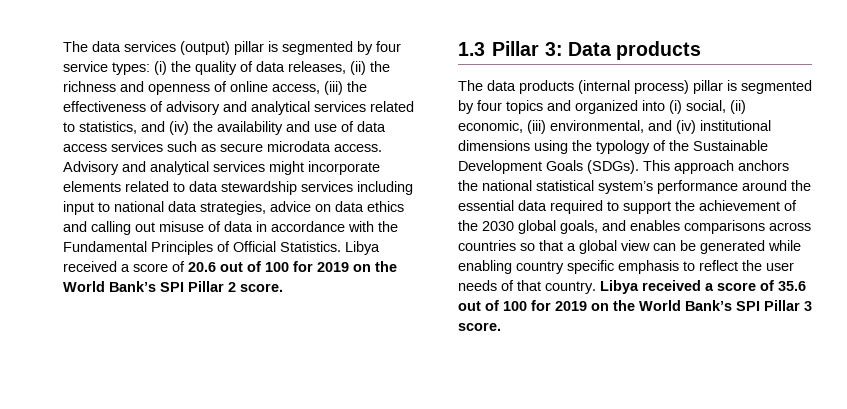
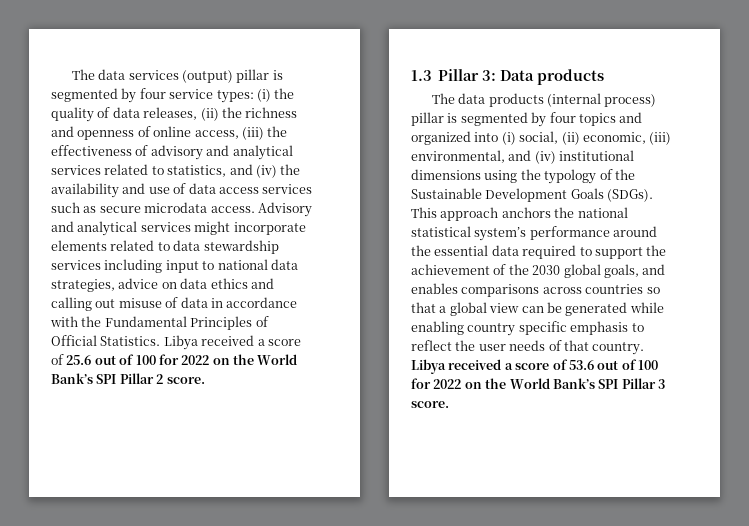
[188,261,349,272] 20.6 out of 100 for 2019 -> [66,354,210,365] 25.6 out of 100 for 2022
[778,281,806,291] [458,300,587,311] 35.6 out of 100 for 2019 -> [568,359,658,370] [411,378,462,389] 53.6 out of 100 for 2022

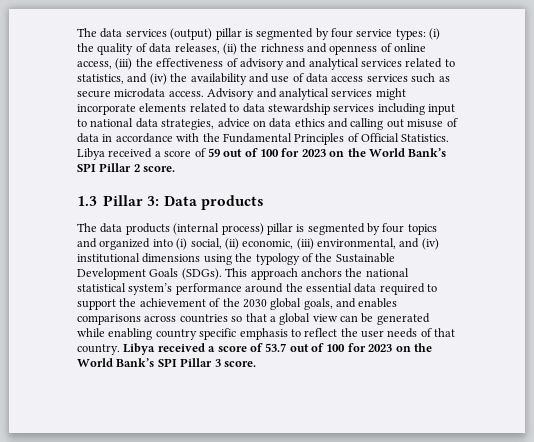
[66,354,210,365] 25.6 out of 100 for 2022 -> [207,148,326,157] 59 out of 100 for 2023
[568,359,658,370] [411,378,462,389] 53.6 out of 100 for 2022 -> [265,343,393,352] 53.7 out of 100 for 2023

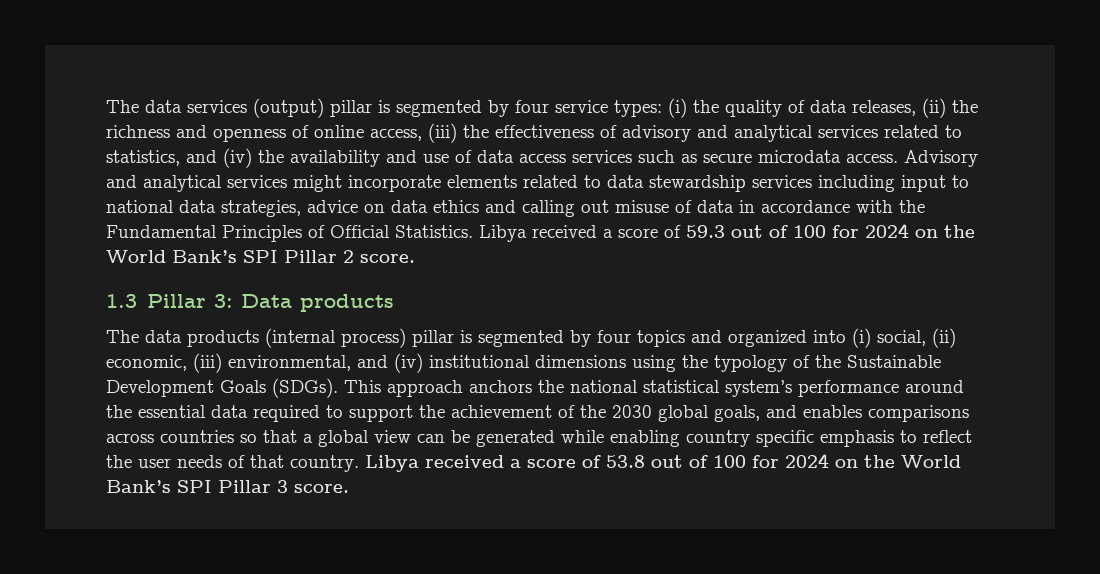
[207,148,326,157] 59 out of 100 for 2023 -> [686,223,909,238] 59.3 out of 100 for 2024
[265,343,393,352] 53.7 out of 100 for 2023 -> [606,453,829,468] 53.8 out of 100 for 2024

